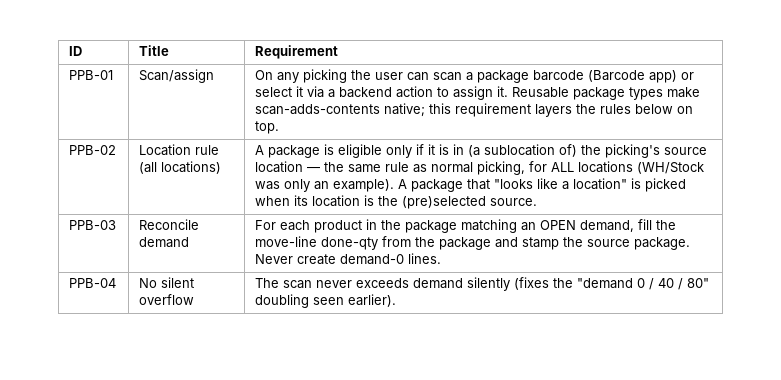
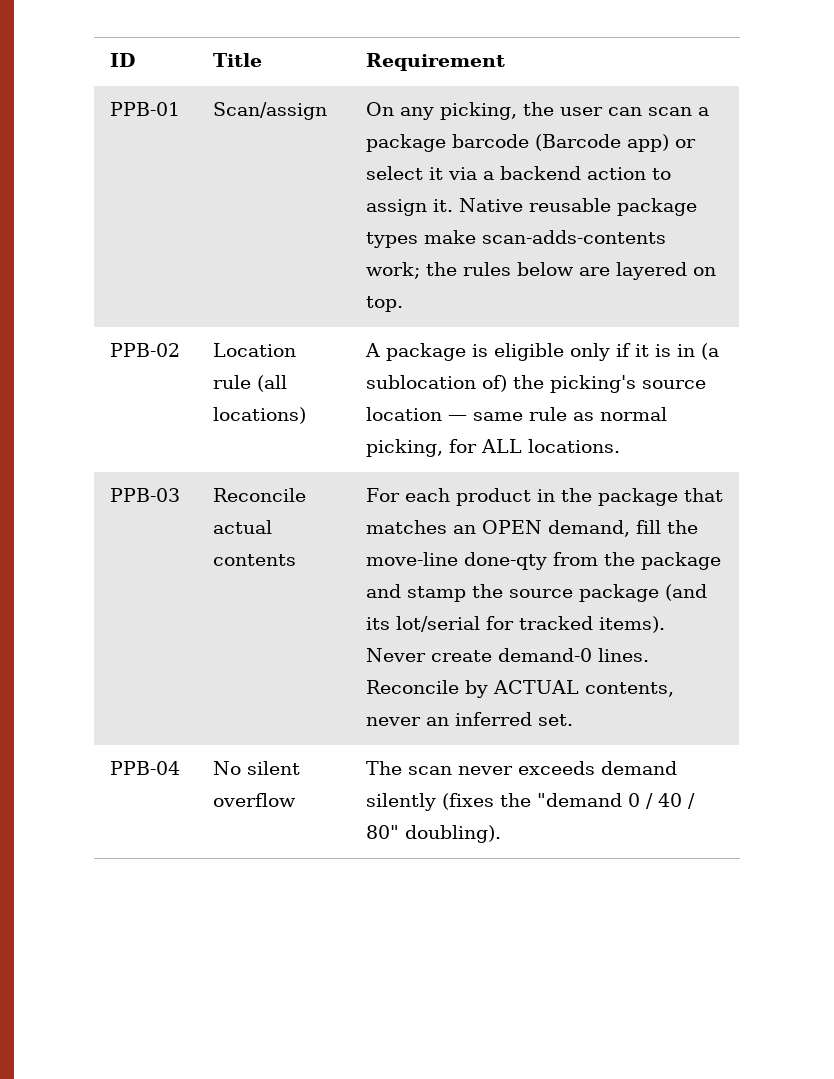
[303,69,348,83] picking -> [440,102,518,120] picking,
[512,87,570,98] Reusable -> [459,198,612,212] Native reusable
[384,103,573,117] native; this requirement layers -> [366,262,421,279] work;
(674, 109) none -> [579,262,688,280] are layered
[324,162,345,172] the -> (468, 418) none
[578,161,705,174] [255,178,687,192] [255,195,538,209] locations (WH/Stock was only an example). A package that "looks like a location" is picked when its location is the (pre)selected source. -> [528,439,621,453] locations.
[139,237,190,248] demand -> [213,520,273,534] [213,554,297,566] actual contents
[461,219,518,233] matching -> [684,488,724,502] [366,520,448,534] that matches
[634,237,691,250] [255,253,442,265] package. Never create demand-0 lines. -> [579,584,708,602] [366,616,666,633] [366,648,650,662] [366,680,675,698] [366,712,574,726] package (and its lot/serial for tracked items). Never create demand-0 lines. Reconcile by ACTUAL contents, never an inferred set.
[255,294,397,308] doubling seen earlier). -> [405,825,502,843] doubling).

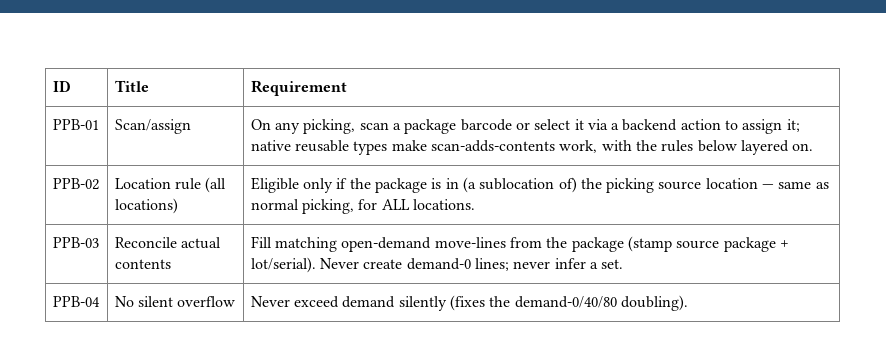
[523,102,643,116] the user can -> (356, 126) none
[535,134,670,152] (Barcode app) -> (512, 125) none
[433,198,698,216] it. Native reusable package -> [786,119,800,132] [250,140,349,152] it; native reusable
[366,262,421,279] work; -> [559,140,632,153] work, with
[579,262,717,280] [366,296,404,312] are layered on top. -> [740,140,814,155] layered on.
[365,343,650,361] A package is eligible only if it -> [250,177,427,193] Eligible only if the package
[550,375,637,393] picking's -> [606,178,655,193] picking
[529,407,568,421] rule -> (812, 185) none
[366,488,724,506] [366,520,699,537] [366,552,722,570] [366,584,708,602] [366,616,666,633] [366,648,650,662] [366,680,675,698] [366,712,533,726] For each product in the package that matches an OPEN demand, fill the move-line done-qty from the package and stamp the source package (and its lot/serial for tracked items). Never create demand-0 lines. Reconcile by ACTUAL contents, never an inferred -> [250,236,789,252] [250,257,598,273] Fill matching open-demand move-lines from the package (stamp source package + lot/serial). Never create demand-0 lines; never infer a
[366,761,678,775] [366,793,696,811] [366,825,400,839] The scan never exceeds demand silently (fixes the "demand 0 / 40 / 80" -> [250,295,617,311] Never exceed demand silently (fixes the demand-0/40/80

